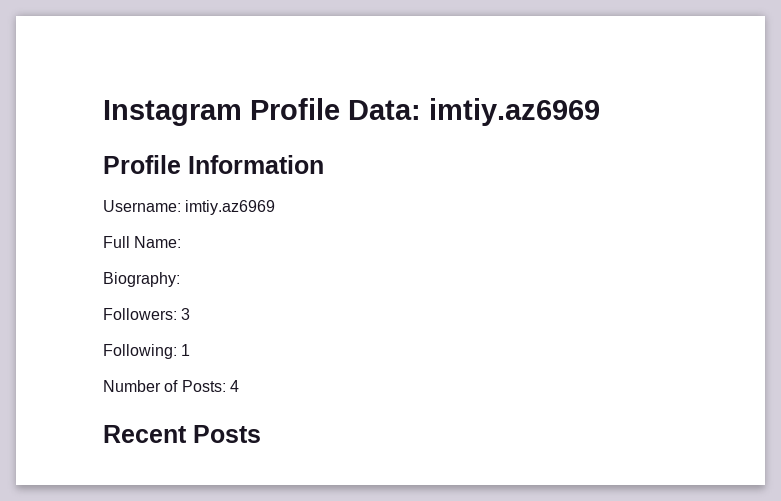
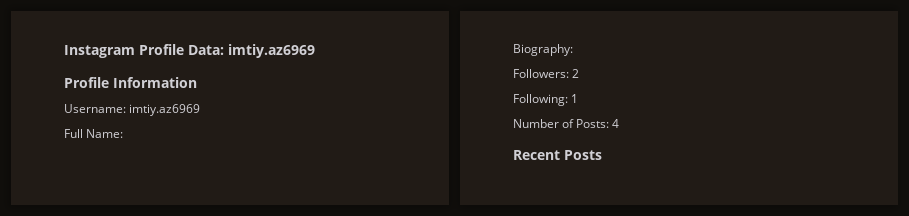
[181,308,191,320] 3 -> [572,69,580,78] 2

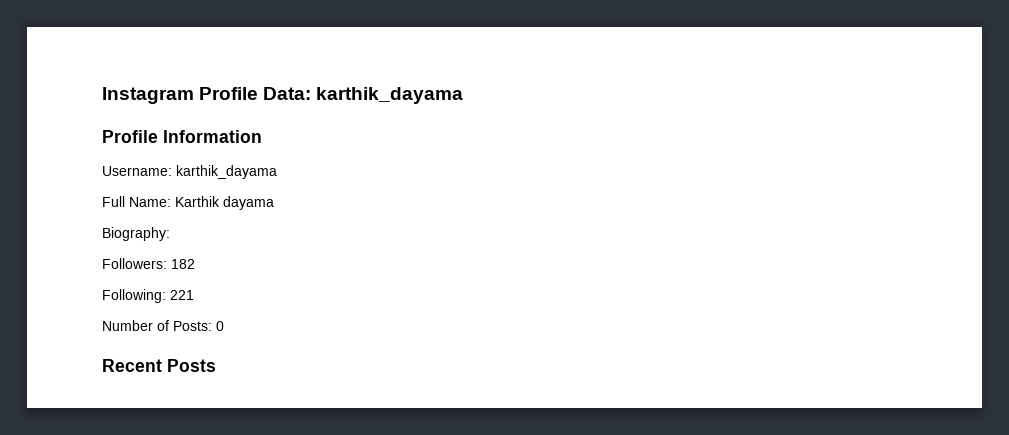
[228,44,315,58] imtiy.az6969 -> [316,87,464,104] karthik_dayama
[129,104,201,116] imtiy.az6969 -> [176,165,277,179] karthik_dayama
(124, 133) none -> [175,196,274,210] Karthik dayama
[572,69,580,78] 2 -> [171,259,195,269] 182
[571,94,579,103] 1 -> [170,290,194,300] 221
[612,119,620,128] 4 -> [216,321,224,331] 0

